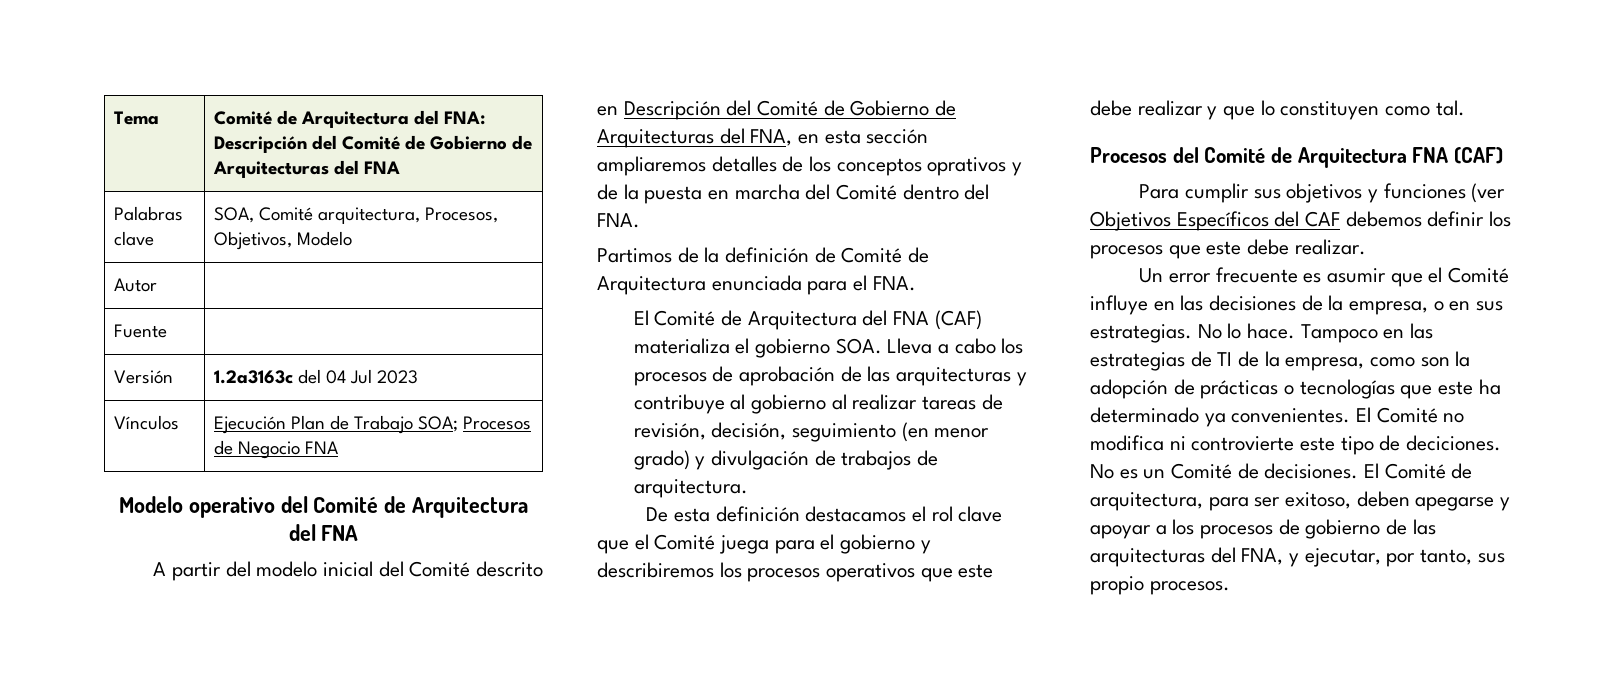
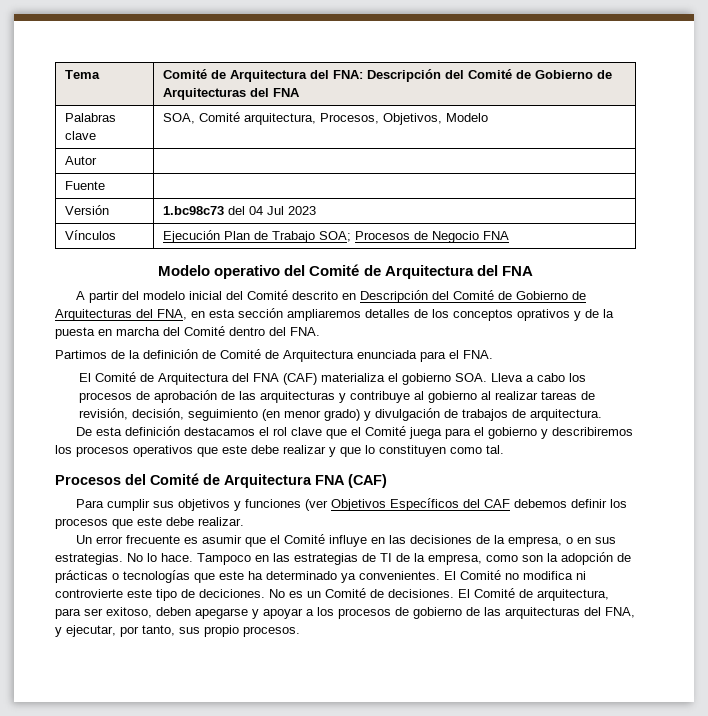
[213,370,293,384] 1.2a3163c -> [163,206,225,215] 1.bc98c73

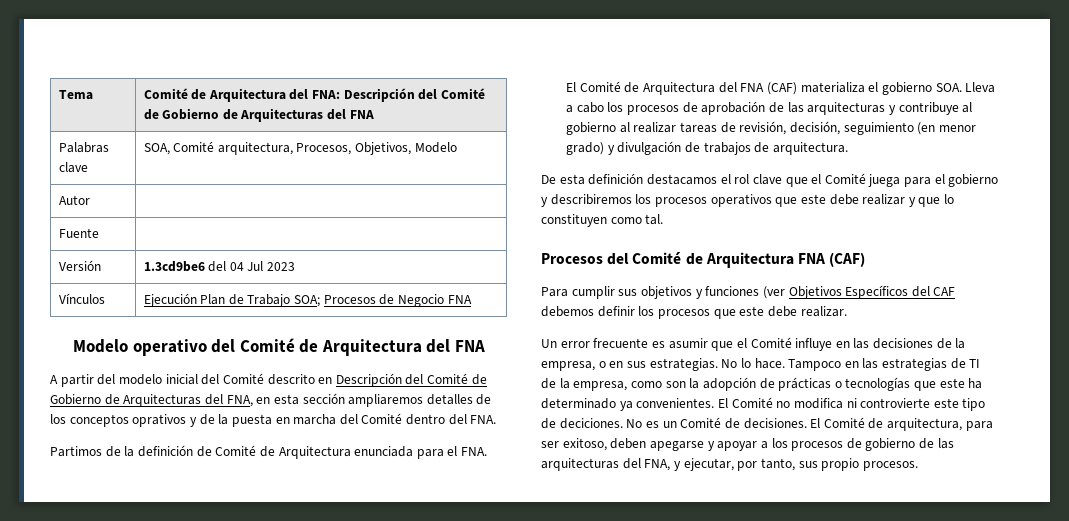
[163,206,225,215] 1.bc98c73 -> [143,261,205,272] 1.3cd9be6

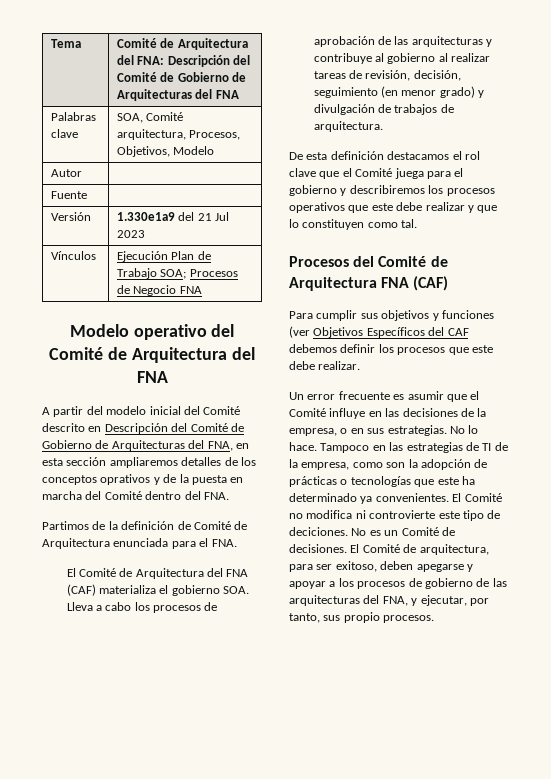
[143,261,244,272] 1.3cd9be6 del 04 -> [116,212,212,221] 1.330e1a9 del 21

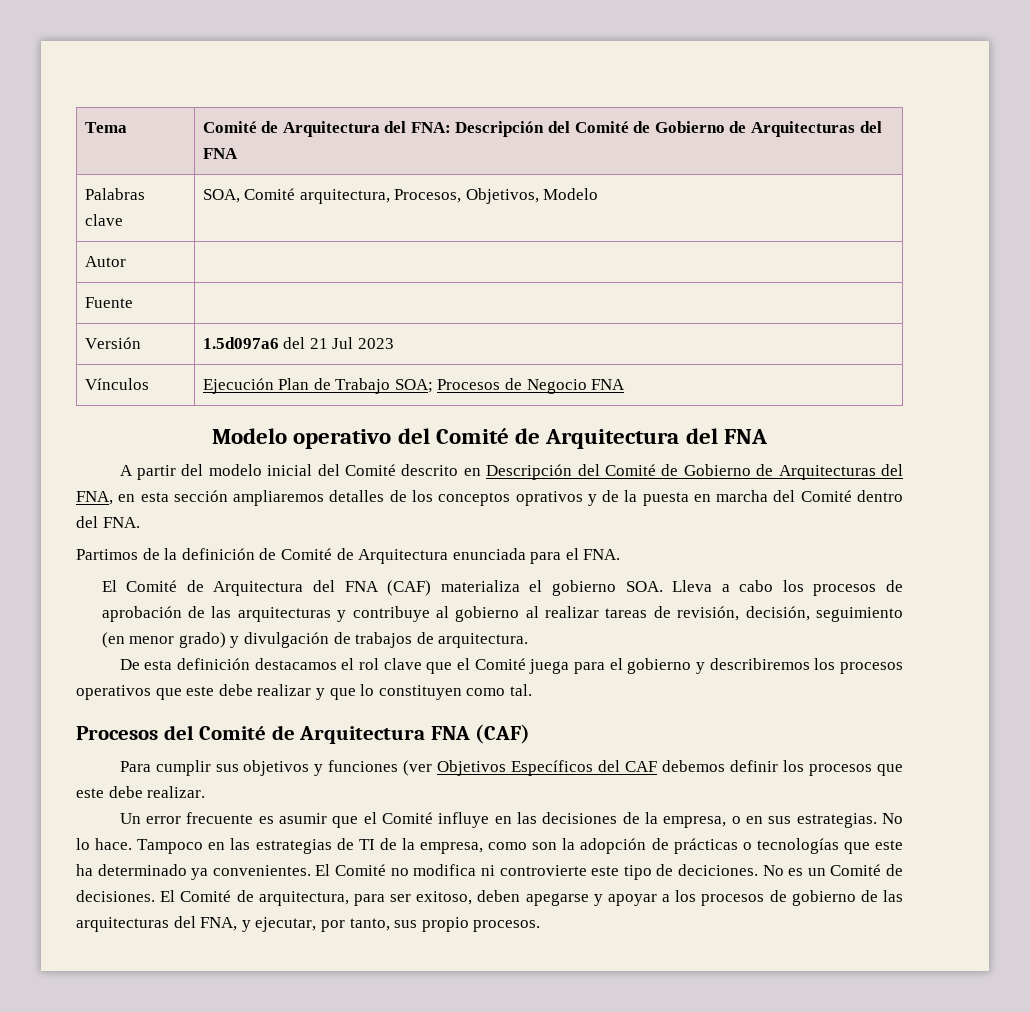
[116,212,175,221] 1.330e1a9 -> [202,337,279,349] 1.5d097a6

